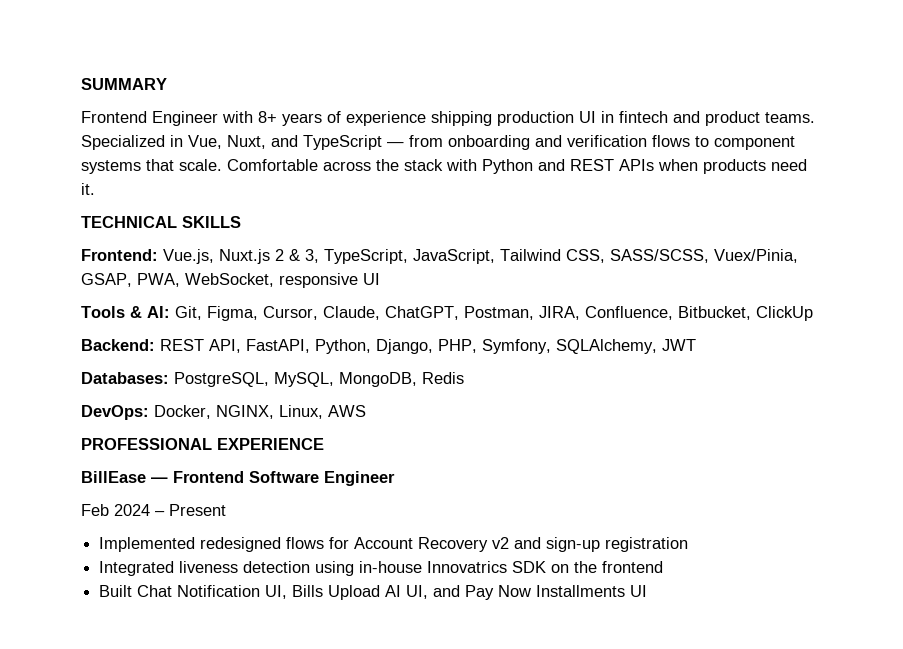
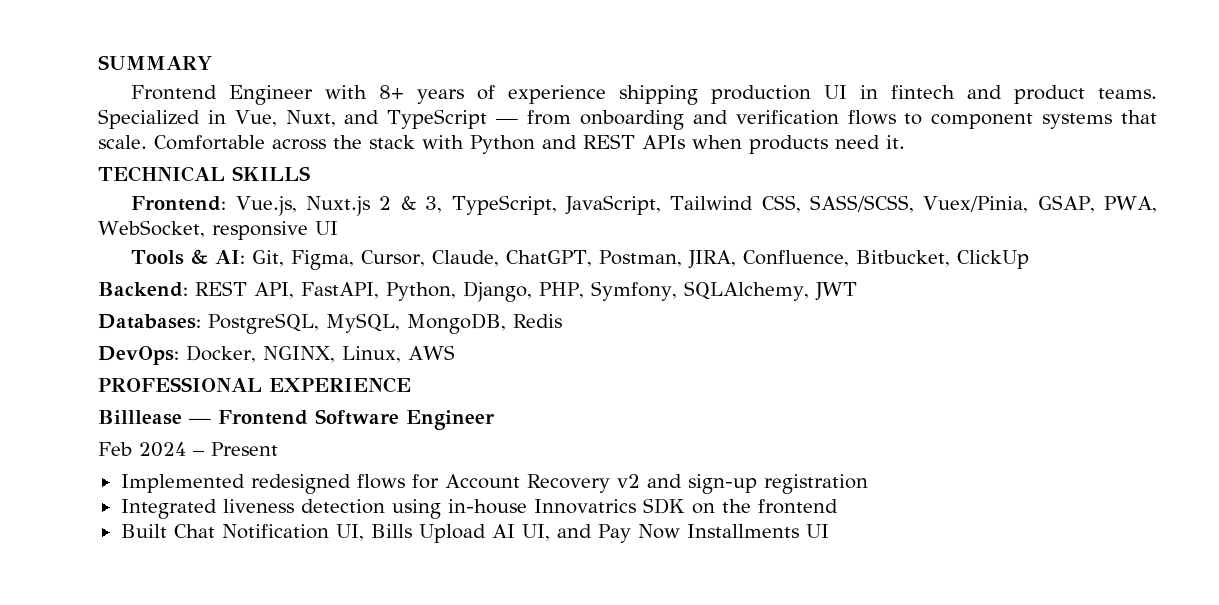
[81,471,146,483] BillEase -> [98,410,182,425] Billlease

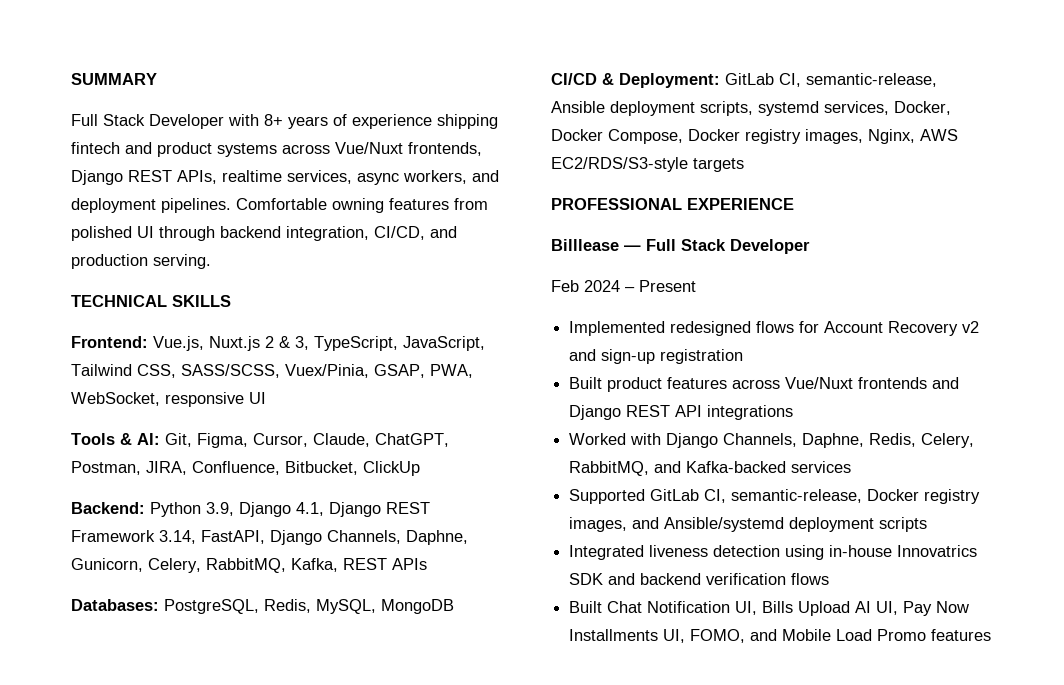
[131,85,314,105] Frontend Engineer -> [71,114,224,129] Full Stack Developer
[711,85,1157,104] [98,109,1157,130] [98,134,905,154] production UI in fintech and product teams. Specialized in Vue, Nuxt, and TypeScript — from onboarding and verification flows to component systems that scale. Comfortable across the stack with Python and REST APIs when products need it. -> [71,142,482,157] [71,170,499,185] [71,198,488,213] [71,226,457,241] [71,254,211,269] fintech and product systems across Vue/Nuxt frontends, Django REST APIs, realtime services, async workers, and deployment pipelines. Comfortable owning features from polished UI through backend integration, CI/CD, and production serving.
[195,281,857,302] [98,313,562,334] [98,345,401,365] REST API, FastAPI, Python, Django, PHP, Symfony, SQLAlchemy, JWT // Databases: PostgreSQL, MySQL, MongoDB, Redis // DevOps: Docker, NGINX, Linux, -> [150,502,430,517] [71,530,468,545] [71,558,427,573] [71,599,454,614] [551,73,937,88] [551,101,951,116] [551,129,915,144] Python 3.9, Django 4.1, Django REST Framework 3.14, FastAPI, Django Channels, Daphne, Gunicorn, Celery, RabbitMQ, Kafka, REST APIs // Databases: PostgreSQL, Redis, MySQL, MongoDB // CI/CD & Deployment: GitLab CI, semantic-release, Ansible deployment scripts, systemd services, Docker, Docker Compose, Docker registry images, Nginx,
(455, 352) none -> [551,157,744,172] EC2/RDS/S3-style targets
[218,409,495,430] Frontend Software Engineer -> [646,239,810,254] Full Stack Developer
(868, 484) none -> [569,377,960,392] [569,405,794,420] [569,433,975,448] [569,461,852,476] [569,489,981,504] [569,517,928,532] // Built product features across Vue/Nuxt frontends and Django REST API integrations // Worked with Django Channels, Daphne, Redis, Celery, RabbitMQ, and Kafka-backed services // Supported GitLab CI, semantic-release, Docker registry images, and Ansible/systemd deployment scripts
[691,499,838,514] on the frontend -> [608,573,830,585] and backend verification flows
[556,524,592,538] and -> (899, 608) none
[805,524,829,538] UI -> [663,629,992,643] UI, FOMO, and Mobile Load Promo features

